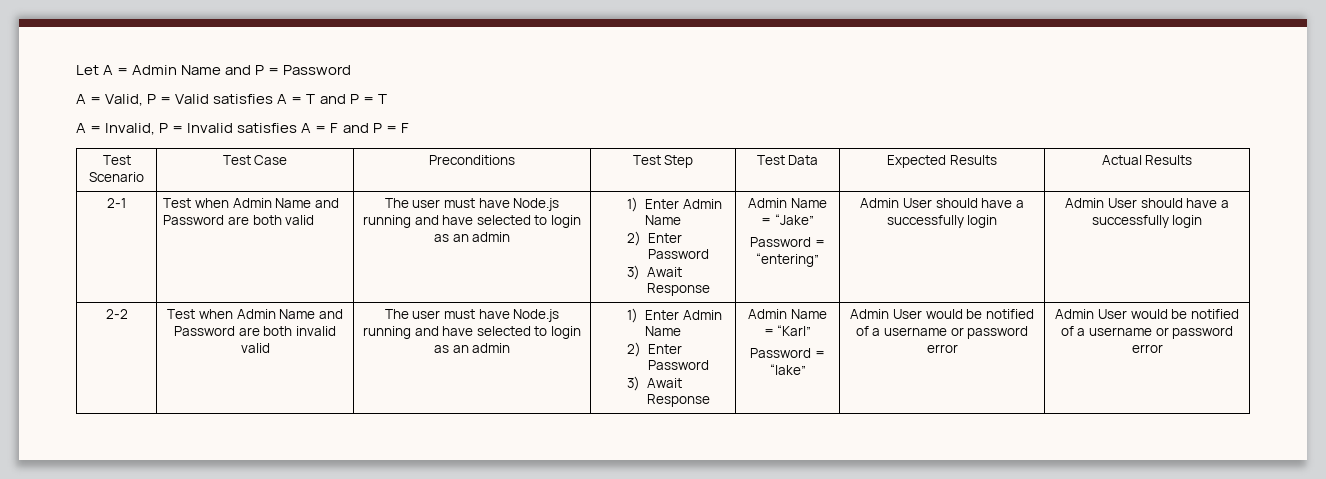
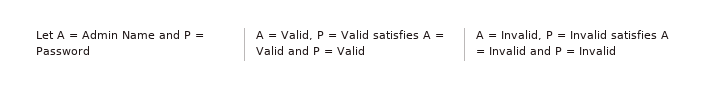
[306,94,387,104] T and P = T -> [256,46,365,55] Valid and P = Valid
[330,123,409,133] [102,155,131,165] [89,172,144,182] [222,155,288,165] [429,155,515,165] [632,155,694,168] [756,155,819,165] [887,155,997,168] [1101,155,1193,165] [107,198,126,208] [163,198,339,208] [163,215,315,225] [384,198,560,211] [362,215,582,228] [433,232,511,242] [627,197,722,212] [645,215,682,225] [627,231,683,246] [648,249,710,259] [627,265,683,280] [647,283,711,296] [748,198,827,208] [761,214,814,225] [750,237,825,247] [756,253,819,267] [860,198,1024,208] [886,215,998,228] [1065,198,1229,208] [1091,215,1203,228] [105,309,128,319] [167,309,343,319] [174,326,336,336] [240,343,270,353] [384,309,560,322] [362,326,582,339] [433,343,511,353] [627,308,722,323] [645,326,682,336] [627,342,683,357] [648,360,710,370] [627,376,683,391] [647,394,711,407] [748,309,827,319] [763,325,812,336] [750,348,825,358] [769,364,806,375] [850,309,1034,319] [855,326,1029,339] [926,344,958,353] [1055,309,1239,319] [1060,326,1234,339] [1131,344,1163,353] F and P = F // Test Scenario | Test Case | Preconditions | Test Step | Test Data | Expected Results | Actual Results // 2-1 | Test when Admin Name and Password are both valid | The user must have Node.js running and have selected to login as an admin | 1) Enter Admin Name // 2) Enter Password // 3) Await Response | Admin Name = “Jake” // Password = “entering” | Admin User should have a successfully login | Admin User should have a successfully login // 2-2 | Test when Admin Name and Password are both invalid valid | The user must have Node.js running and have selected to login as an admin | 1) Enter Admin Name // 2) Enter Password // 3) Await Response | Admin Name = “Karl” // Password = “lake” | Admin User would be notified of a username or password error | Admin User would be notified of a username or password error -> [489,46,616,55] Invalid and P = Invalid

